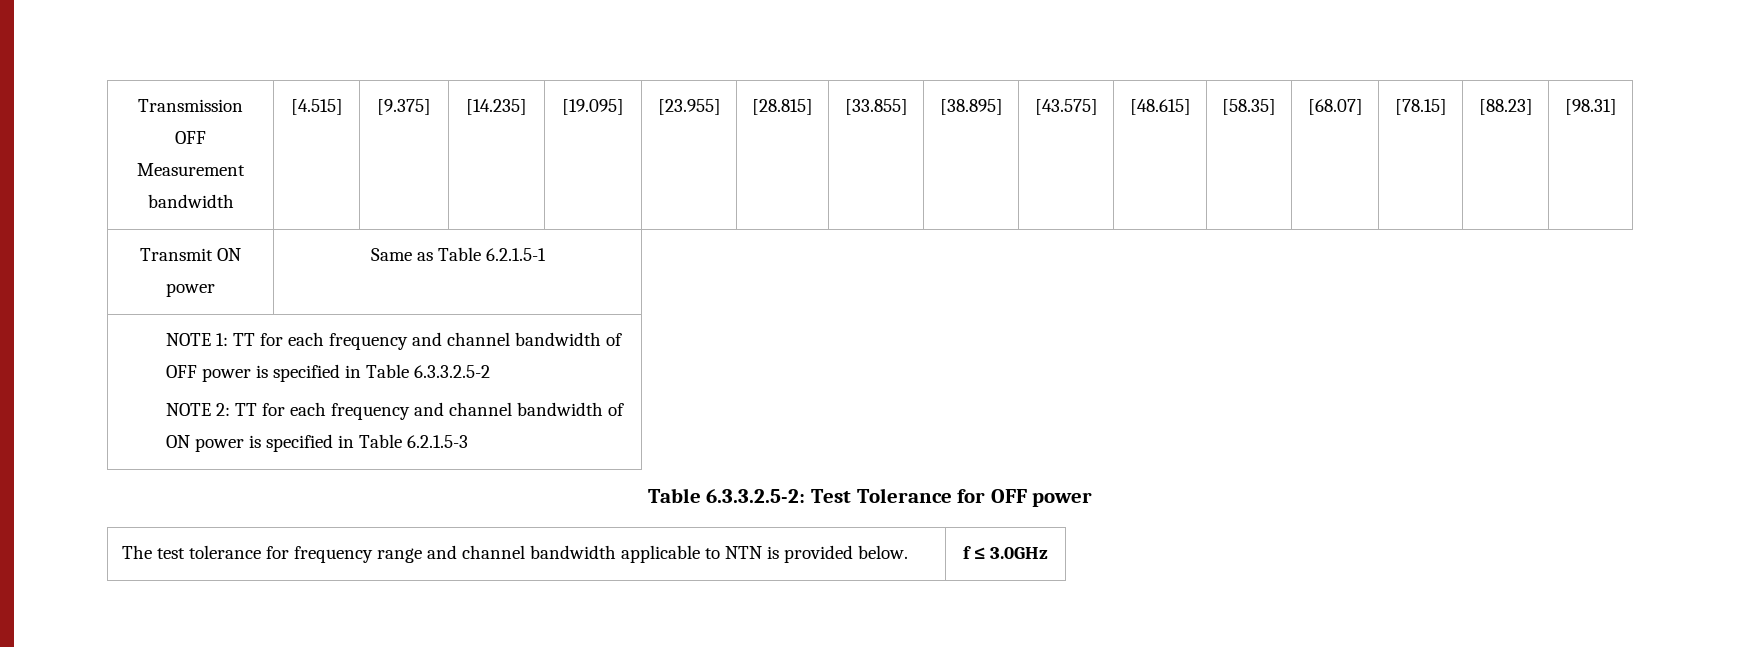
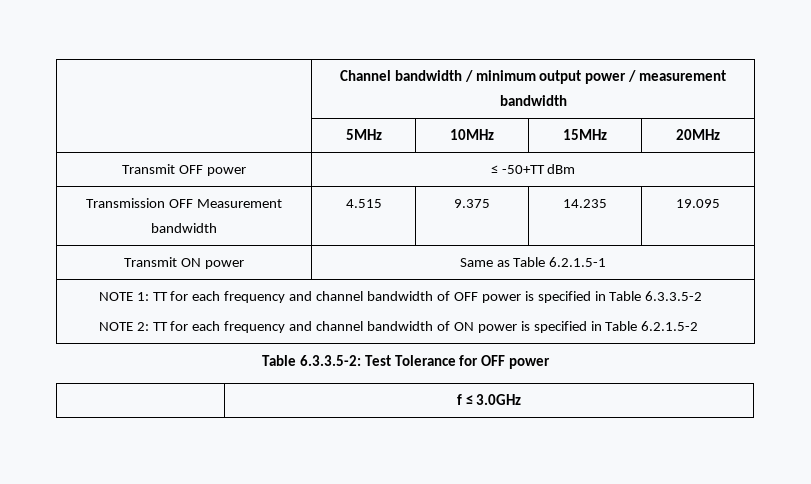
[138,99,243,112] [175,131,206,144] [137,163,245,176] [147,194,234,208] [290,99,343,115] [377,99,431,115] [466,99,527,115] [562,99,624,115] [657,99,721,115] [752,99,813,115] [844,99,908,115] [939,99,1003,115] [1034,99,1098,115] [1129,99,1191,115] [1222,99,1276,115] [1307,99,1363,115] [1394,99,1447,115] [1478,99,1533,115] [1564,99,1617,115] Transmission OFF Measurement bandwidth | [4.515] | [9.375] | [14.235] | [19.095] | [23.955] | [28.815] | [33.855] | [38.895] | [43.575] | [48.615] | [58.35] | [68.07] | [78.15] | [88.23] | [98.31] -> [339,70,727,84] [499,95,567,106] [345,129,382,140] [450,129,494,140] [563,129,607,140] [676,129,720,140] [122,164,246,176] [490,164,576,174] [86,198,282,208] [151,223,217,233] [345,199,382,208] [454,199,490,208] [563,199,607,208] [676,199,720,208] | Channel bandwidth / minimum output power / measurement bandwidth // | 5MHz | 10MHz | 15MHz | 20MHz // Transmit OFF power | ≤ -50+TT dBm // Transmission OFF Measurement bandwidth | 4.515 | 9.375 | 14.235 | 19.095
[414,365,491,378] 6.3.3.2.5-2 -> [645,291,703,301] 6.3.3.5-2
[407,435,469,448] [647,488,806,503] 6.2.1.5-3 // Table 6.3.3.2.5-2: -> [641,321,699,331] [261,355,361,366] 6.2.1.5-2 // Table 6.3.3.5-2:
[122,545,909,563] The test tolerance for frequency range and channel bandwidth applicable to NTN is provided below. -> (551, 363) none

